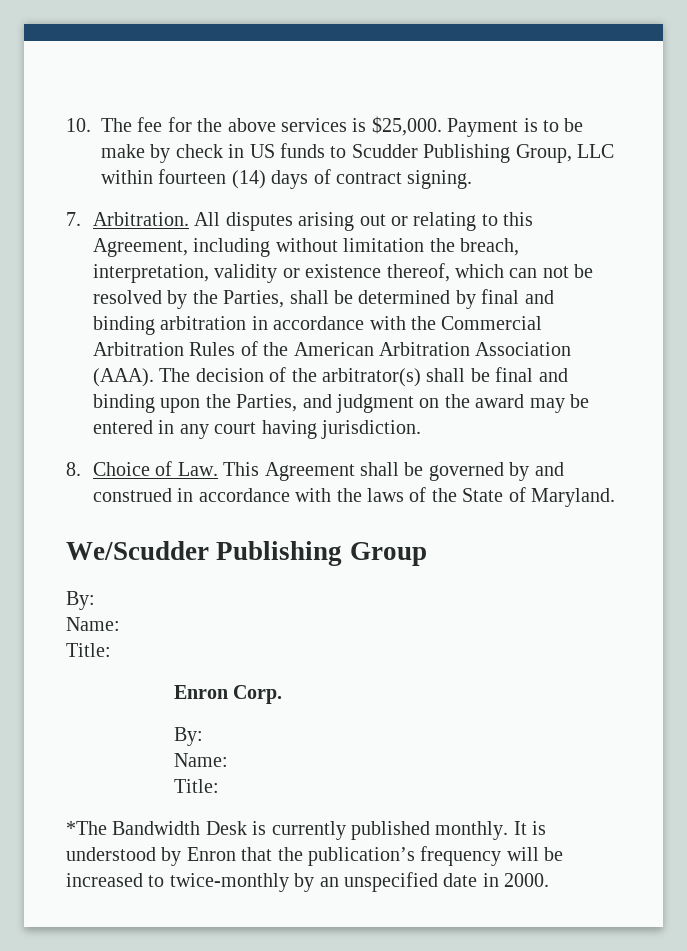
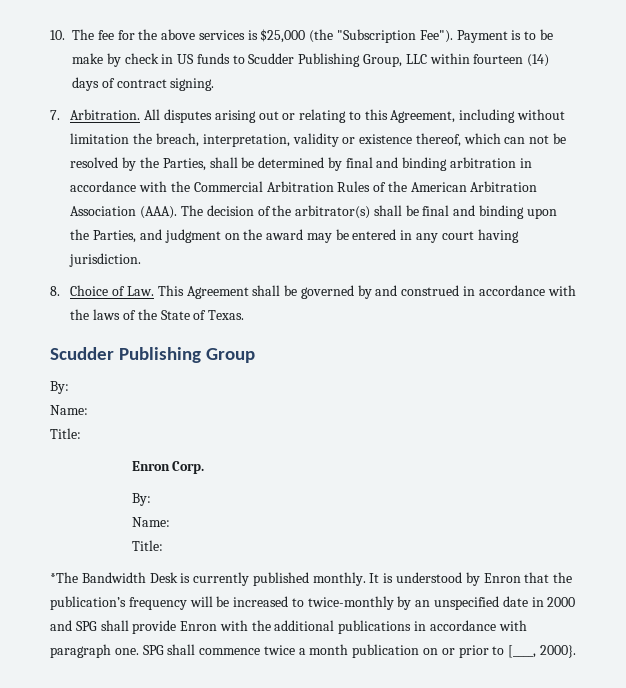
[371,116,442,136] $25,000. -> [260,29,453,43] $25,000 (the "Subscription Fee").
[531,488,616,507] [66,541,209,560] Maryland. // We/Scudder -> [208,310,245,320] [50,347,114,360] Texas. // Scudder
[504,873,550,887] 2000. -> [547,597,576,607] [50,620,527,634] [50,644,576,658] 2000 and SPG shall provide Enron with the additional publications in accordance with paragraph one. SPG shall commence twice a month publication on or prior to [____, 2000}.

